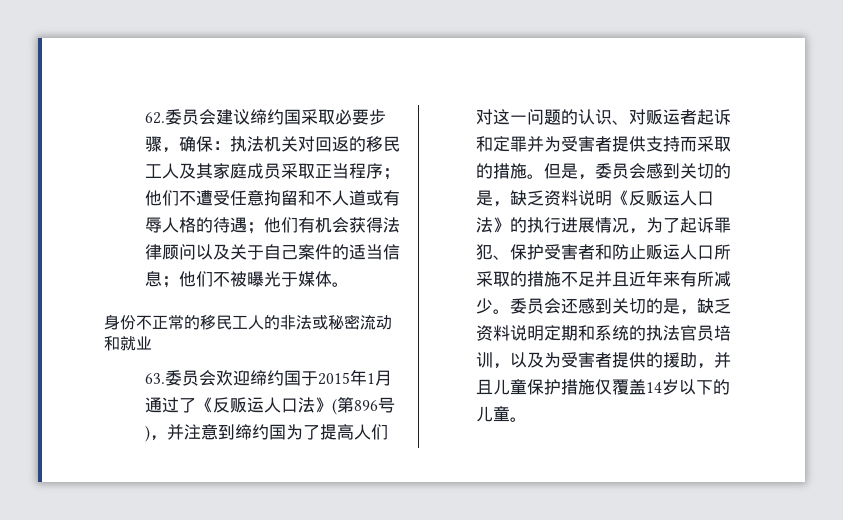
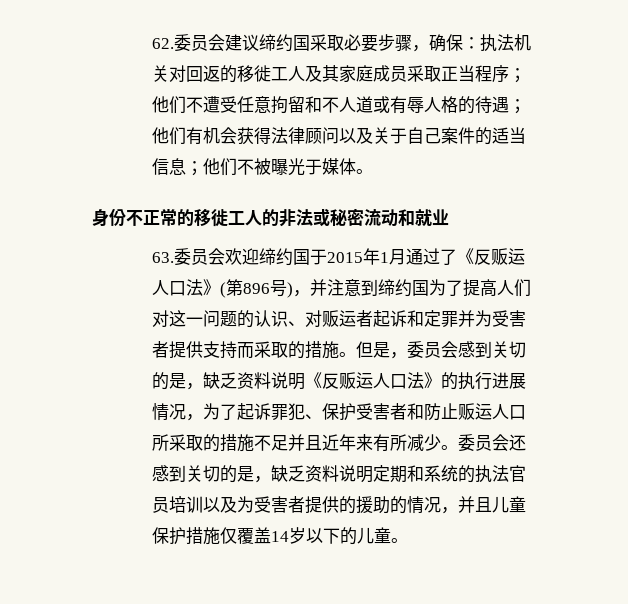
[382,136,400,152] 民 -> [254,65,272,82] 徙
[216,315,232,330] 民 -> [211,209,228,227] 徙
[492,363,510,369] ， -> (204, 504) none
(697, 360) none -> [390,496,442,514] 的情况

